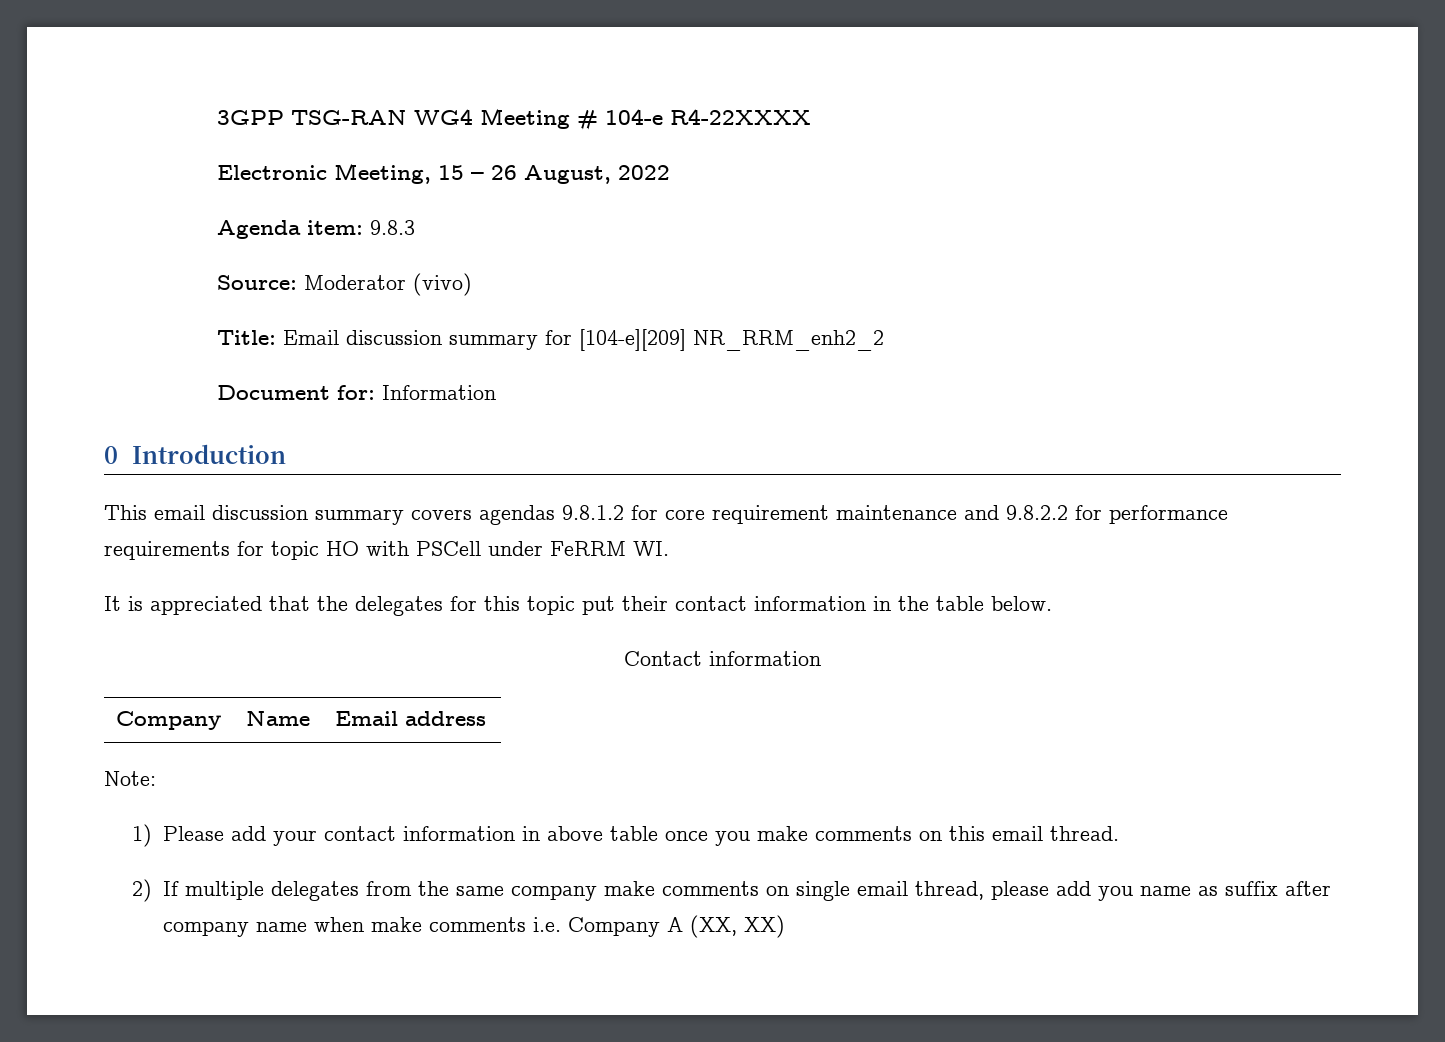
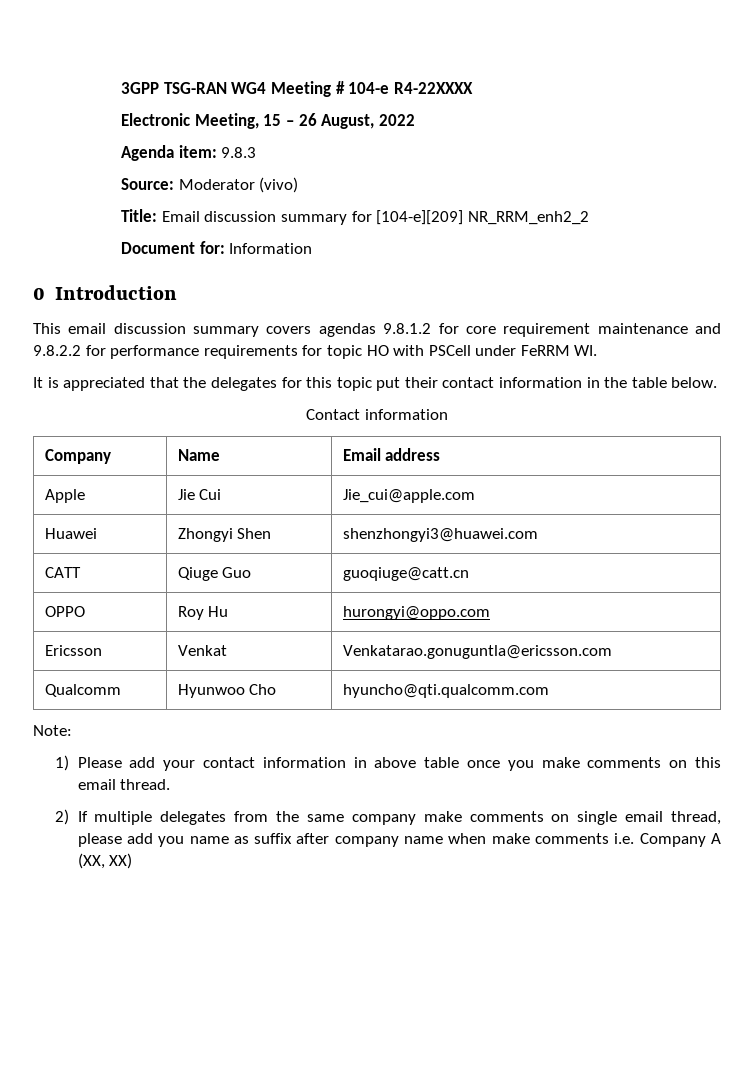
(487, 718) none -> [44,489,85,503] [177,489,222,500] [342,489,475,503] [44,528,97,539] [177,528,272,542] [342,528,538,542] [44,567,81,578] [177,567,252,581] [342,567,469,581] [44,606,85,617] [177,606,229,620] [342,606,490,620] [44,645,102,656] [177,645,227,656] [342,645,612,659] [44,684,121,697] [177,684,277,698] [342,684,549,698] // Apple | Jie Cui | Jie_cui@apple.com // Huawei | Zhongyi Shen | shenzhongyi3@huawei.com // CATT | Qiuge Guo | guoqiuge@catt.cn // OPPO | Roy Hu | hurongyi@oppo.com // Ericsson | Venkat | Venkatarao.gonuguntla@ericsson.com // Qualcomm | Hyunwoo Cho | hyuncho@qti.qualcomm.com

